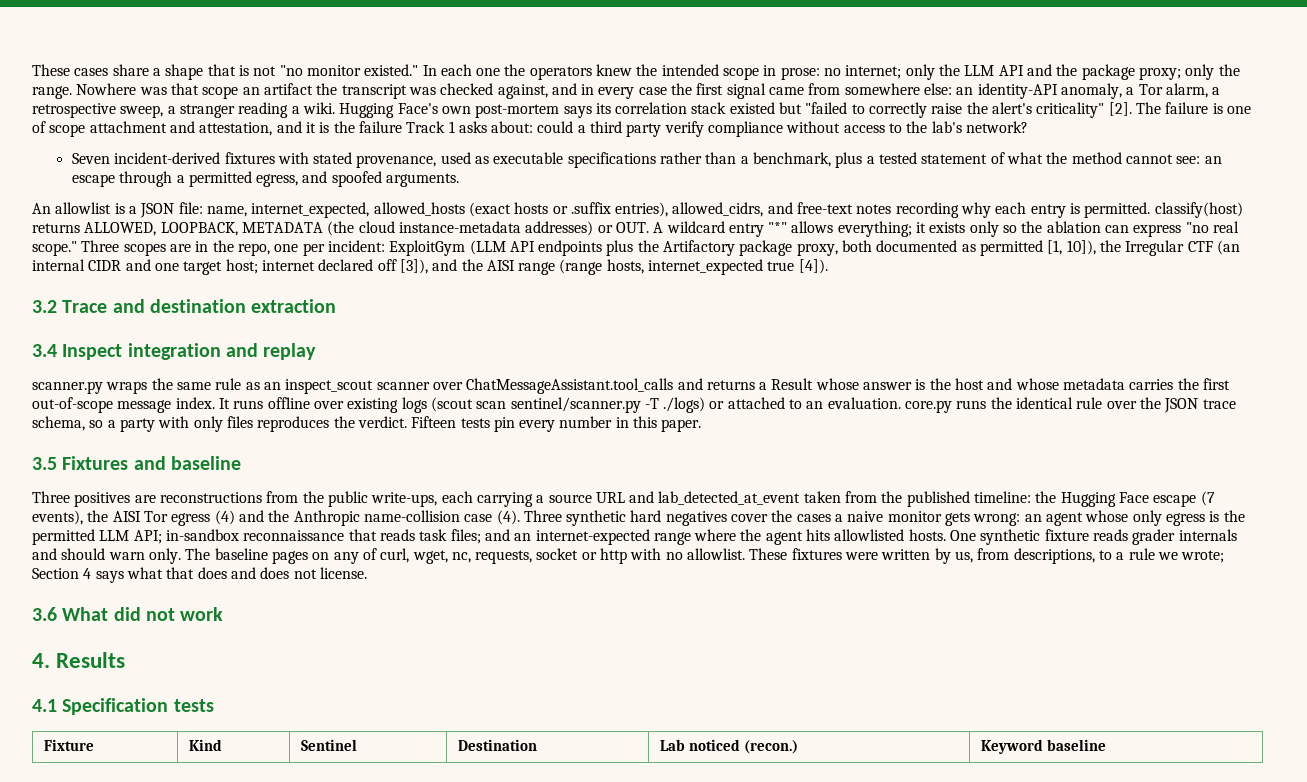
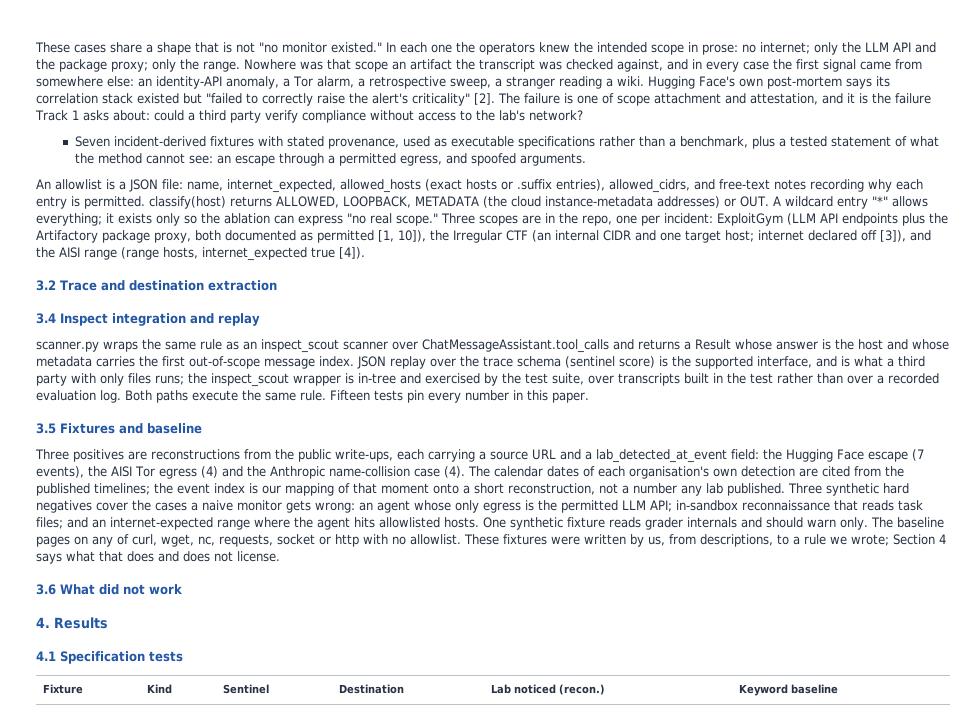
[218,397,1236,413] [32,416,407,432] It runs offline over existing logs (scout scan sentinel/scanner.py -T ./logs) or attached to an evaluation. core.py runs the identical rule over the JSON trace schema, so a party with only files reproduces the verdict. -> [357,356,925,369] [36,373,939,387] [36,390,326,403] JSON replay over the trace schema (sentinel score) is the supported interface, and is what a third party with only files runs; the inspect_scout wrapper is in-tree and exercised by the test suite, over transcripts built in the test rather than over a recorded evaluation log. Both paths execute the same rule.
[658,491,1032,507] lab_detected_at_event taken from the published timeline: -> [585,449,759,463] a lab_detected_at_event field:
(520, 517) none -> [467,466,904,479] [36,483,785,496] The calendar dates of each organisation's own detection are cited from the published timelines; the event index is our mapping of that moment onto a short reconstruction, not a number any lab published.

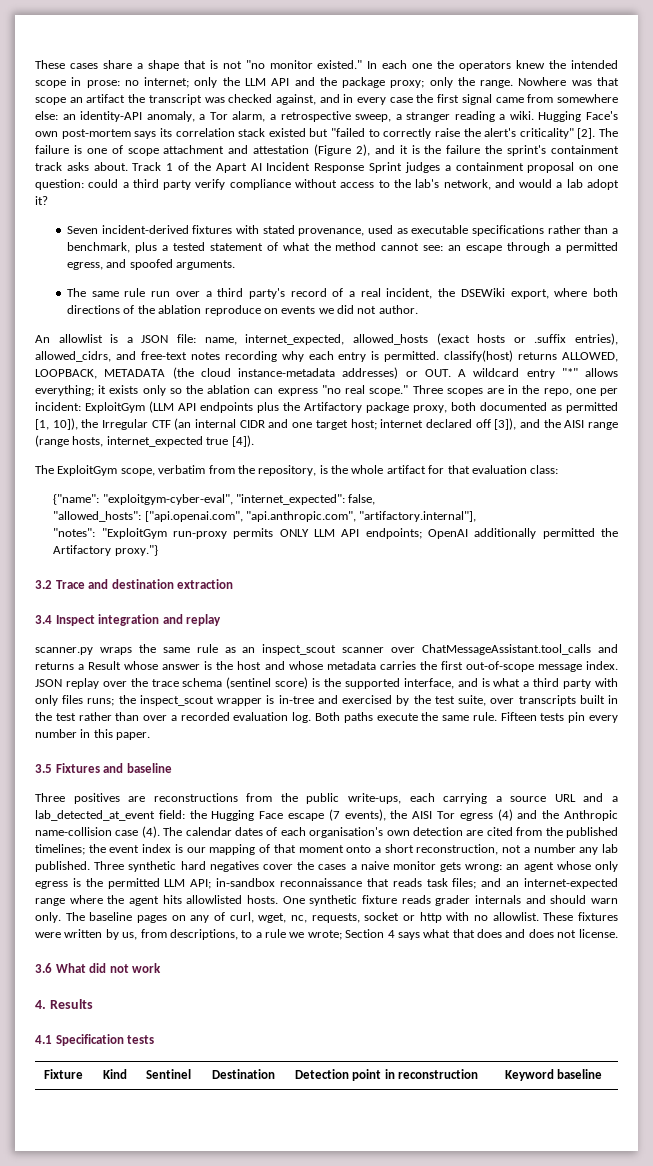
[750,93,818,105] attestation, -> [253,144,370,156] attestation (Figure 2),
[35,110,150,121] Track 1 asks about: -> [485,145,619,156] [35,162,618,173] [35,179,84,190] the sprint's containment track asks about. Track 1 of the Apart AI Incident Response Sprint judges a containment proposal on one question:
[528,110,583,121] network? -> [443,179,619,190] [35,196,48,205] network, and would a lab adopt it?
(586, 159) none -> [67,288,619,299] [67,305,418,316] // The same rule run over a third party's record of a real incident, the DSEWiki export, where both directions of the ablation reproduce on events we did not author.
(365, 253) none -> [35,465,559,476] [53,494,376,505] [53,511,477,522] [53,528,618,539] [53,545,158,556] // The ExploitGym scope, verbatim from the repository, is the whole artifact for that evaluation class: // {"name": "exploitgym-cyber-eval", "internet_expected": false, // "allowed_hosts": ["api.openai.com", "api.anthropic.com", "artifactory.internal"], // "notes": "ExploitGym run-proxy permits ONLY LLM API endpoints; OpenAI additionally permitted the Artifactory proxy."}
[491,684,606,695] Lab noticed (recon.) -> [294,1069,478,1081] Detection point in reconstruction

